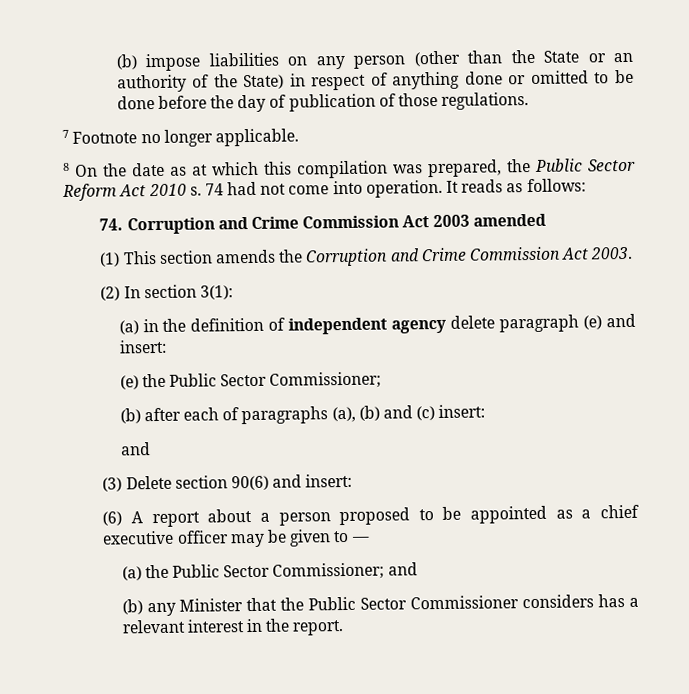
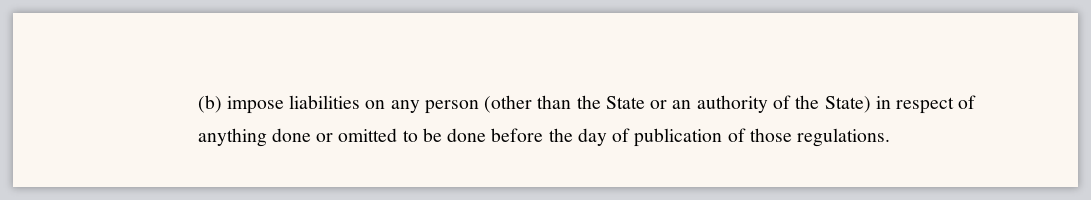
[62,128,299,147] [63,158,637,179] [62,178,586,201] [99,213,546,235] [99,246,634,267] [100,284,233,301] [118,313,636,335] [118,339,167,354] [119,371,382,390] [119,404,486,425] [120,442,151,456] [102,473,353,492] [102,504,639,528] [102,529,370,548] [121,562,418,581] [121,594,639,617] [121,618,345,636] // 7 Footnote no longer applicable. // 8 On the date as at which this compilation was prepared, the Public Sector Reform Act 2010 s. 74 had not come into operation. It reads as follows: // 74. Corruption and Crime Commission Act 2003 amended // (1) This section amends the Corruption and Crime Commission Act 2003. // (2) In section 3(1): // (a) in the definition of independent agency delete paragraph (e) and insert: // (e) the Public Sector Commissioner; // (b) after each of paragraphs (a), (b) and (c) insert: // and // (3) Delete section 90(6) and insert: // (6) A report about a person proposed to be appointed as a chief executive officer may be given to — // (a) the Public Sector Commissioner; and // (b) any Minister that the Public Sector Commissioner considers has a relevant interest in the report. -> (891, 137) none

